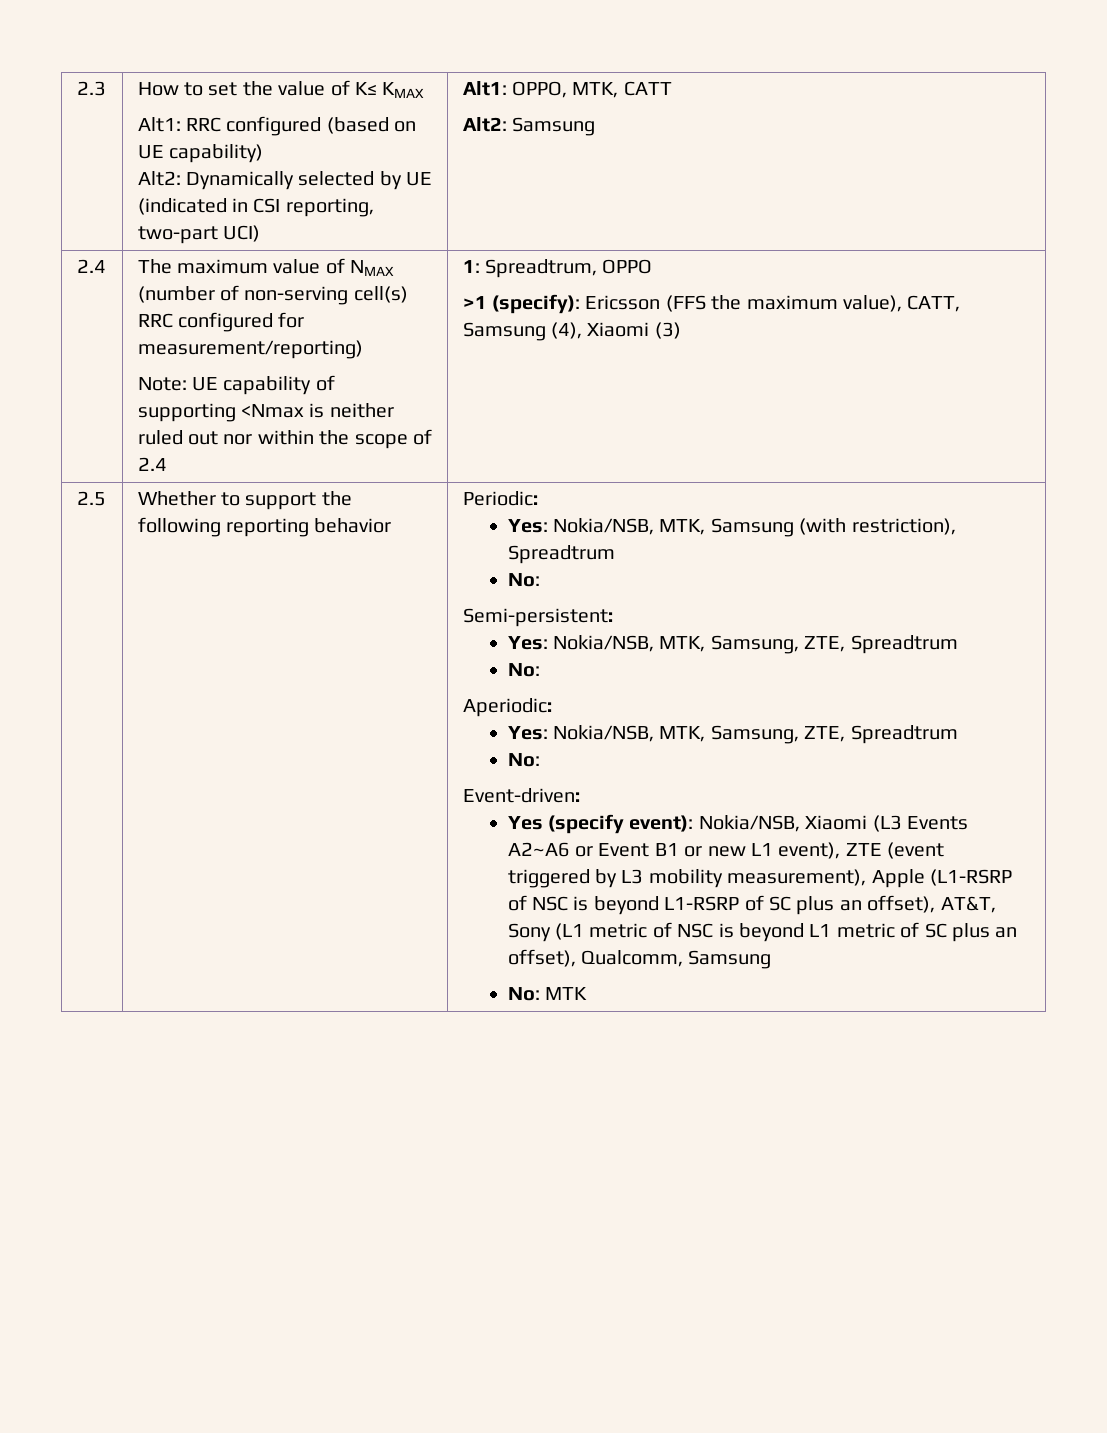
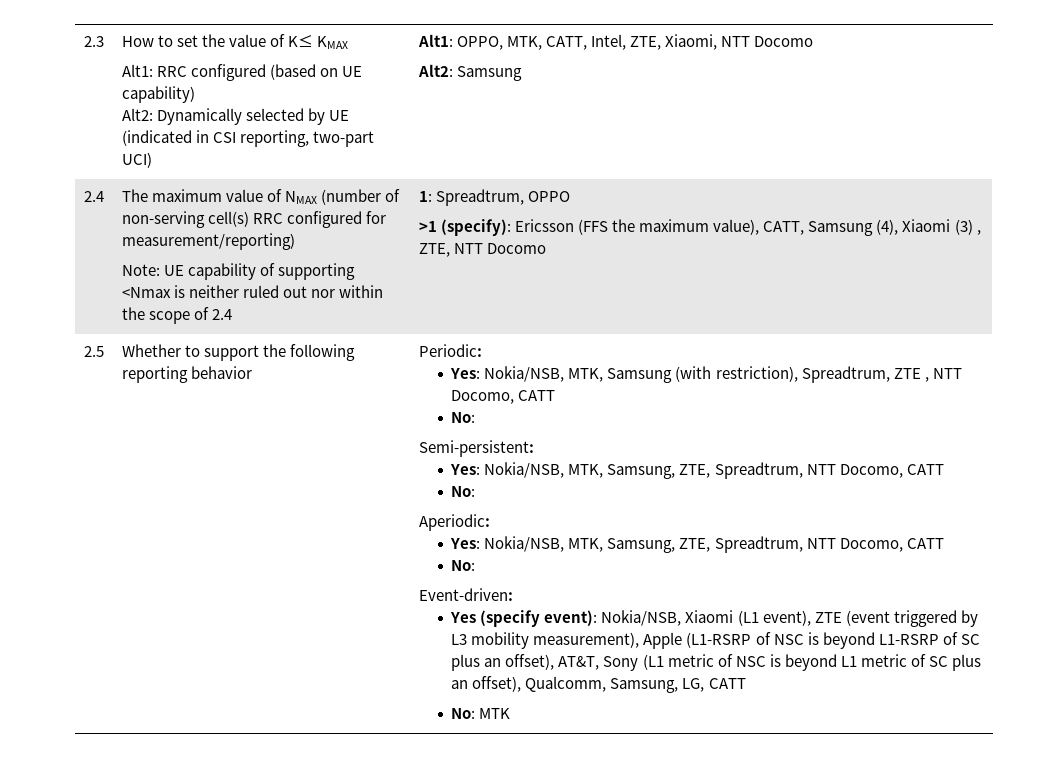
[623,81,672,96] CATT -> [546,34,814,50] CATT, Intel, ZTE, Xiaomi, NTT Docomo
(681, 330) none -> [976,230,981,235] [418,243,547,257] , ZTE, NTT Docomo
[507,545,615,564] Spreadtrum -> [801,366,962,383] [451,390,556,404] Spreadtrum, ZTE , NTT Docomo, CATT
[850,635,958,654] Spreadtrum -> [714,462,944,479] Spreadtrum, NTT Docomo, CATT
[850,725,958,744] Spreadtrum -> [714,536,944,553] Spreadtrum, NTT Docomo, CATT
[872,815,968,832] [507,842,773,857] (L3 Events A2~A6 or Event B1 or new L1 -> [737,610,759,626] (L1
[688,950,772,969] Samsung -> [610,678,746,693] Samsung, LG, CATT

